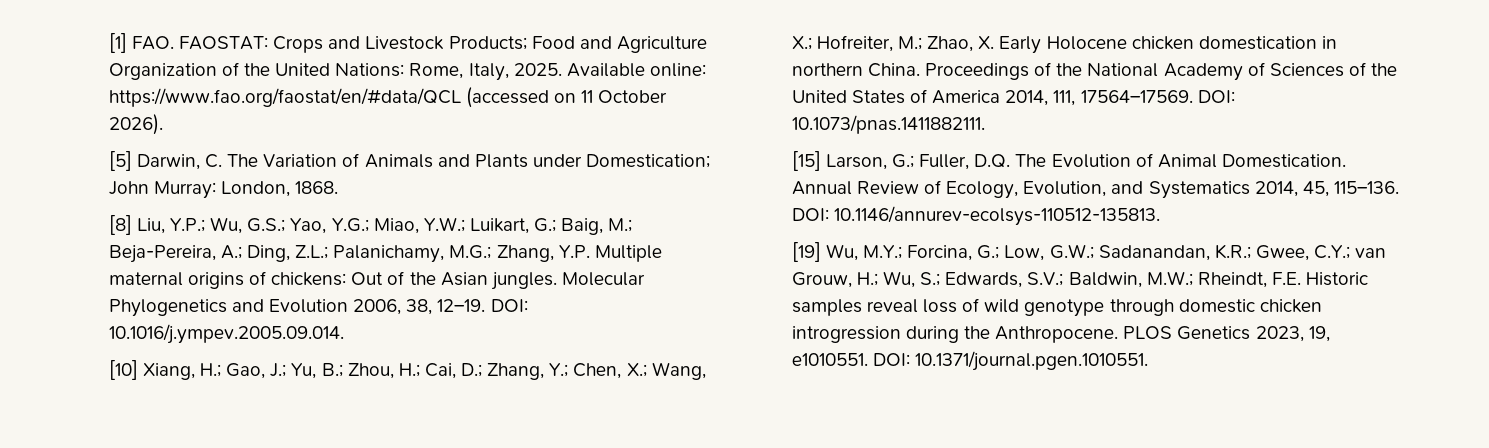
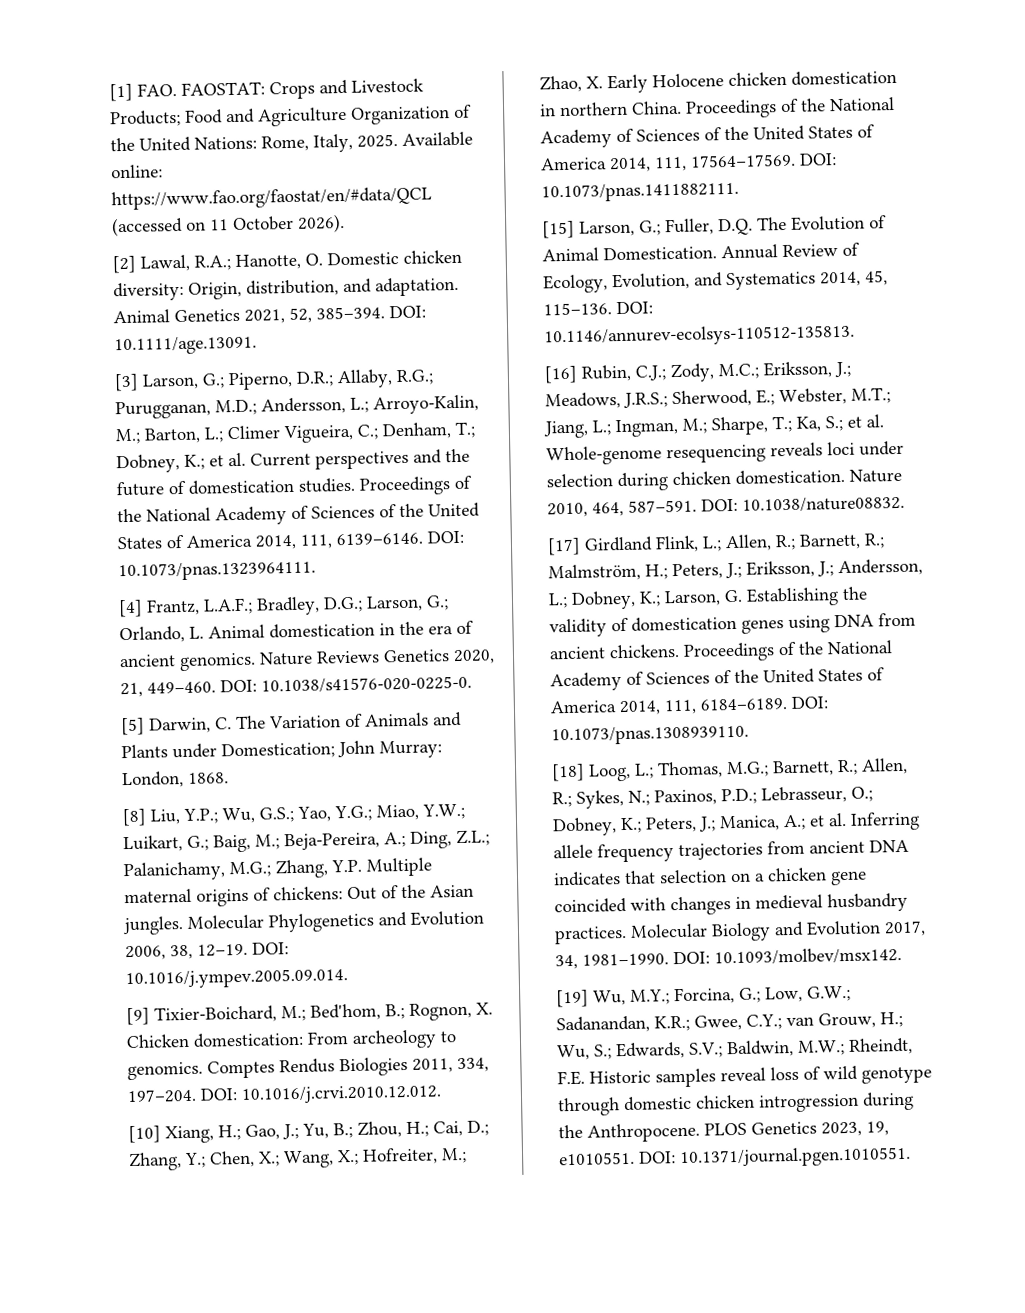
(163, 124) none -> [112,249,463,274] [113,276,460,302] [113,305,427,324] [114,335,258,356] [114,369,435,392] [115,394,480,420] [115,421,477,445] [116,448,471,474] [116,475,473,497] [117,502,481,526] [117,530,465,550] [118,560,317,582] [118,595,450,618] [119,620,475,644] [119,649,496,672] [120,675,473,698] // [2] Lawal, R.A.; Hanotte, O. Domestic chicken diversity: Origin, distribution, and adaptation. Animal Genetics 2021, 52, 385–394. DOI: 10.1111/age.13091. // [3] Larson, G.; Piperno, D.R.; Allaby, R.G.; Purugganan, M.D.; Andersson, L.; Arroyo-Kalin, M.; Barton, L.; Climer Vigueira, C.; Denham, T.; Dobney, K.; et al. Current perspectives and the future of domestication studies. Proceedings of the National Academy of Sciences of the United States of America 2014, 111, 6139–6146. DOI: 10.1073/pnas.1323964111. // [4] Frantz, L.A.F.; Bradley, D.G.; Larson, G.; Orlando, L. Animal domestication in the era of ancient genomics. Nature Reviews Genetics 2020, 21, 449–460. DOI: 10.1038/s41576-020-0225-0.
(344, 334) none -> [126,1002,494,1026] [126,1029,457,1049] [127,1056,490,1081] [127,1084,443,1104] // [9] Tixier-Boichard, M.; Bed'hom, B.; Rognon, X. Chicken domestication: From archeology to genomics. Comptes Rendus Biologies 2011, 334, 197–204. DOI: 10.1016/j.crvi.2010.12.012.
(1160, 216) none -> [544,361,852,384] [545,387,892,410] [543,414,885,439] [546,440,905,466] [546,468,903,492] [547,495,906,518] [547,533,886,556] [548,558,924,582] [548,586,869,610] [549,612,917,638] [549,640,894,662] [550,667,886,692] [550,696,829,716] [551,724,750,746] [551,757,909,782] [552,785,874,809] [552,811,921,837] [553,839,910,863] [553,867,868,887] [554,892,909,916] [554,920,927,945] [555,946,903,970] // [16] Rubin, C.J.; Zody, M.C.; Eriksson, J.; Meadows, J.R.S.; Sherwood, E.; Webster, M.T.; Jiang, L.; Ingman, M.; Sharpe, T.; Ka, S.; et al. Whole-genome resequencing reveals loci under selection during chicken domestication. Nature 2010, 464, 587–591. DOI: 10.1038/nature08832. // [17] Girdland Flink, L.; Allen, R.; Barnett, R.; Malmström, H.; Peters, J.; Eriksson, J.; Andersson, L.; Dobney, K.; Larson, G. Establishing the validity of domestication genes using DNA from ancient chickens. Proceedings of the National Academy of Sciences of the United States of America 2014, 111, 6184–6189. DOI: 10.1073/pnas.1308939110. // [18] Loog, L.; Thomas, M.G.; Barnett, R.; Allen, R.; Sykes, N.; Paxinos, P.D.; Lebrasseur, O.; Dobney, K.; Peters, J.; Manica, A.; et al. Inferring allele frequency trajectories from ancient DNA indicates that selection on a chicken gene coincided with changes in medieval husbandry practices. Molecular Biology and Evolution 2017, 34, 1981–1990. DOI: 10.1093/molbev/msx142.

